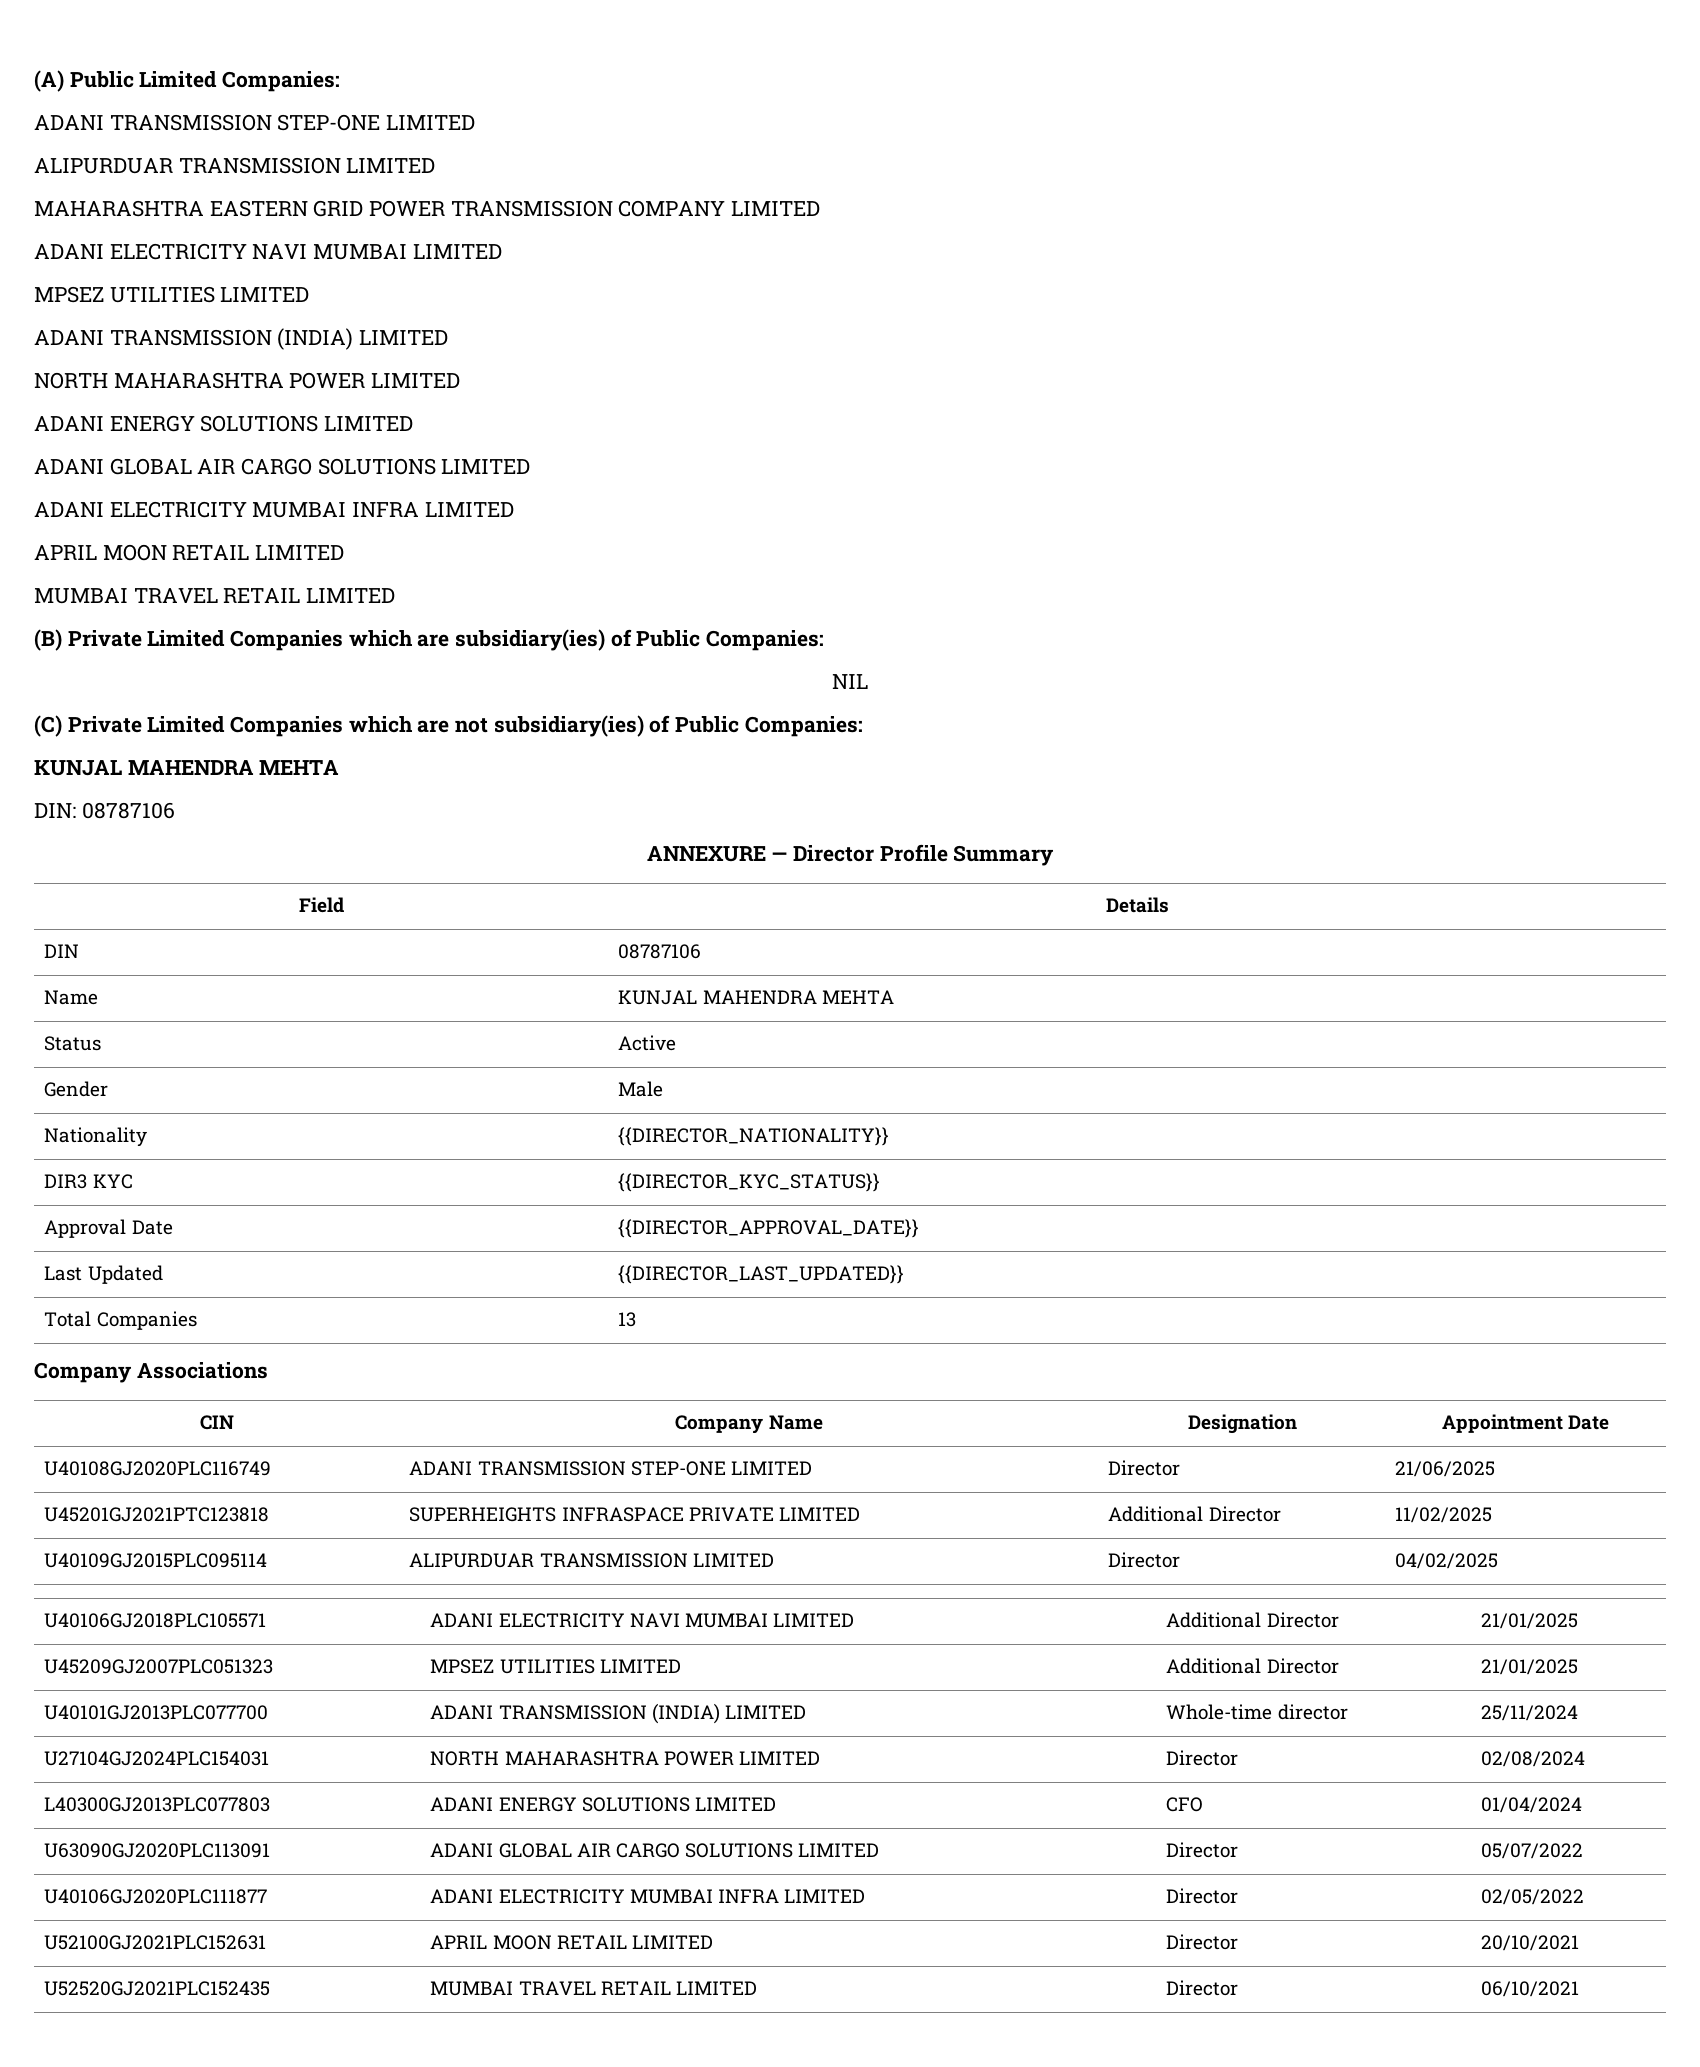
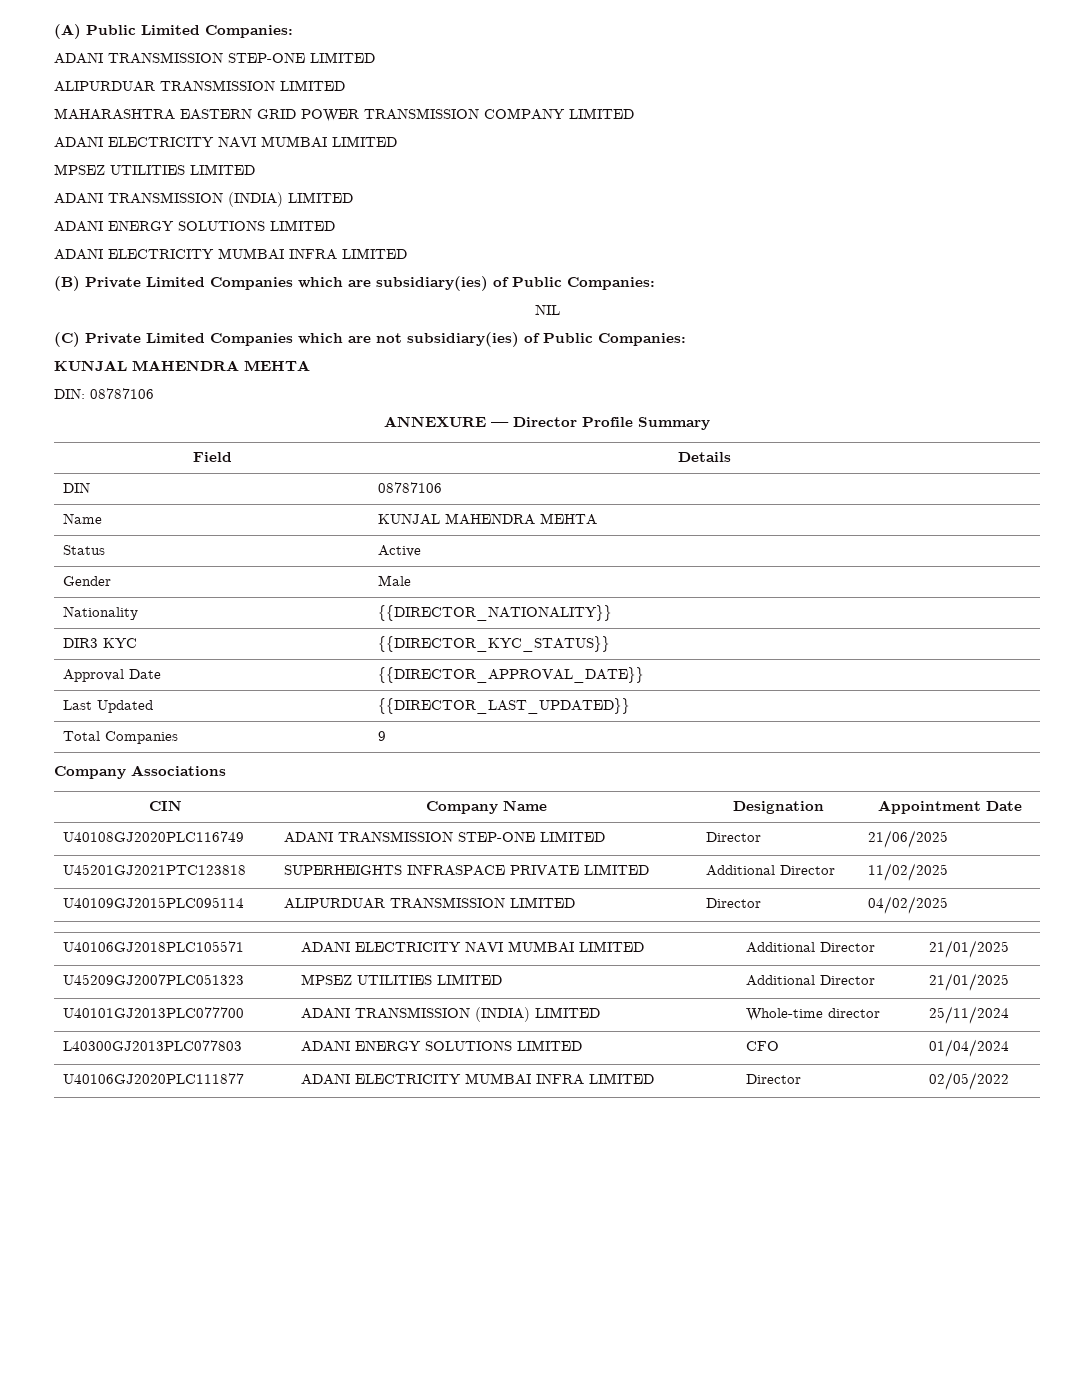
[34,372,461,389] [34,415,414,432] [34,458,531,475] [34,501,514,518] [34,544,345,561] [34,588,396,604] // NORTH MAHARASHTRA POWER LIMITED // ADANI ENERGY SOLUTIONS LIMITED // ADANI GLOBAL AIR CARGO SOLUTIONS LIMITED // ADANI ELECTRICITY MUMBAI INFRA LIMITED // APRIL MOON RETAIL LIMITED // MUMBAI TRAVEL RETAIL LIMITED -> [54,220,335,232] [54,248,407,260] // ADANI ENERGY SOLUTIONS LIMITED // ADANI ELECTRICITY MUMBAI INFRA LIMITED
[618,1312,637,1327] 13 -> [378,731,387,741] 9
[44,1751,270,1766] [430,1751,820,1766] [1166,1750,1239,1766] [1481,1751,1586,1767] // U27104GJ2024PLC154031 | NORTH MAHARASHTRA POWER LIMITED | Director | 02/08/2024 -> (1010, 1015) none
[44,1843,271,1858] [430,1843,880,1858] [1166,1842,1239,1858] [1481,1843,1584,1859] // U63090GJ2020PLC113091 | ADANI GLOBAL AIR CARGO SOLUTIONS LIMITED | Director | 05/07/2022 -> (1010, 1048) none
[44,1935,267,1950] [430,1935,713,1950] [1166,1934,1239,1950] [1481,1935,1580,1951] [44,1981,271,1996] [430,1981,757,1996] [1166,1980,1239,1996] [1481,1981,1580,1997] // U52100GJ2021PLC152631 | APRIL MOON RETAIL LIMITED | Director | 20/10/2021 // U52520GJ2021PLC152435 | MUMBAI TRAVEL RETAIL LIMITED | Director | 06/10/2021 -> (1010, 1081) none

